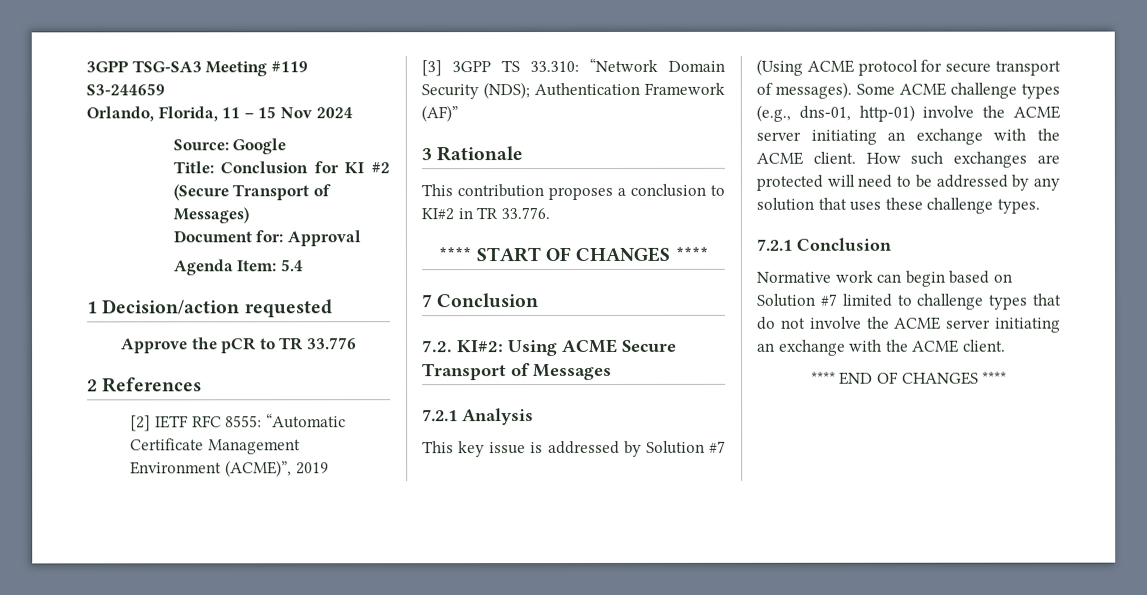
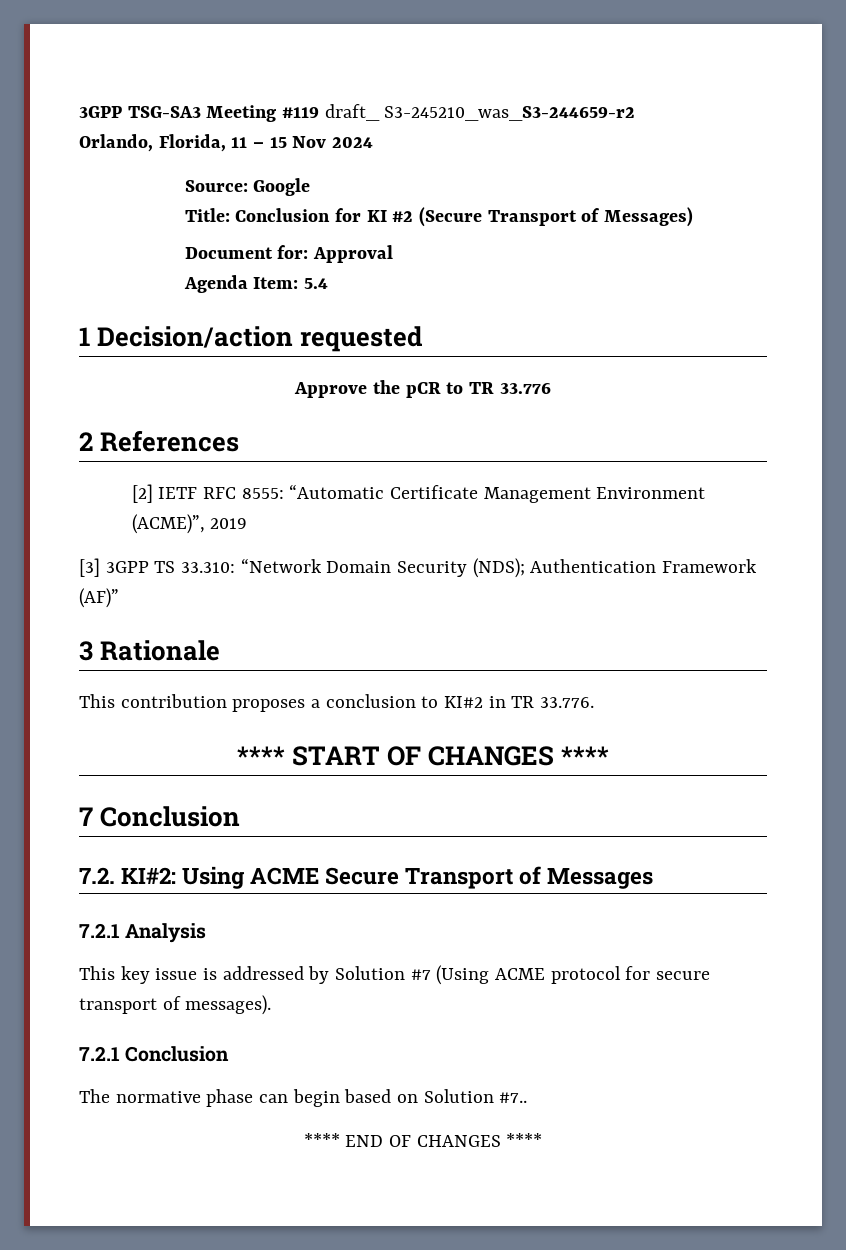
[86,83,165,96] S3-244659 -> [324,104,636,121] draft_ S3-245210_was_S3-244659-r2
[856,82,1060,99] [756,104,1060,122] [756,128,1060,145] [756,151,1060,168] [756,174,1060,191] [756,197,1040,214] Some ACME challenge types (e.g., dns-01, http-01) involve the ACME server initiating an exchange with the ACME client. How such exchanges are protected will need to be addressed by any solution that uses these challenge types. -> (272, 1005) none
[756,270,873,283] Normative work -> [79,1089,254,1107] The normative phase
[819,293,1062,310] [757,316,1061,333] [757,339,1006,356] #7 limited to challenge types that do not involve the ACME server initiating an exchange with the ACME client. -> [499,1092,528,1103] #7..

